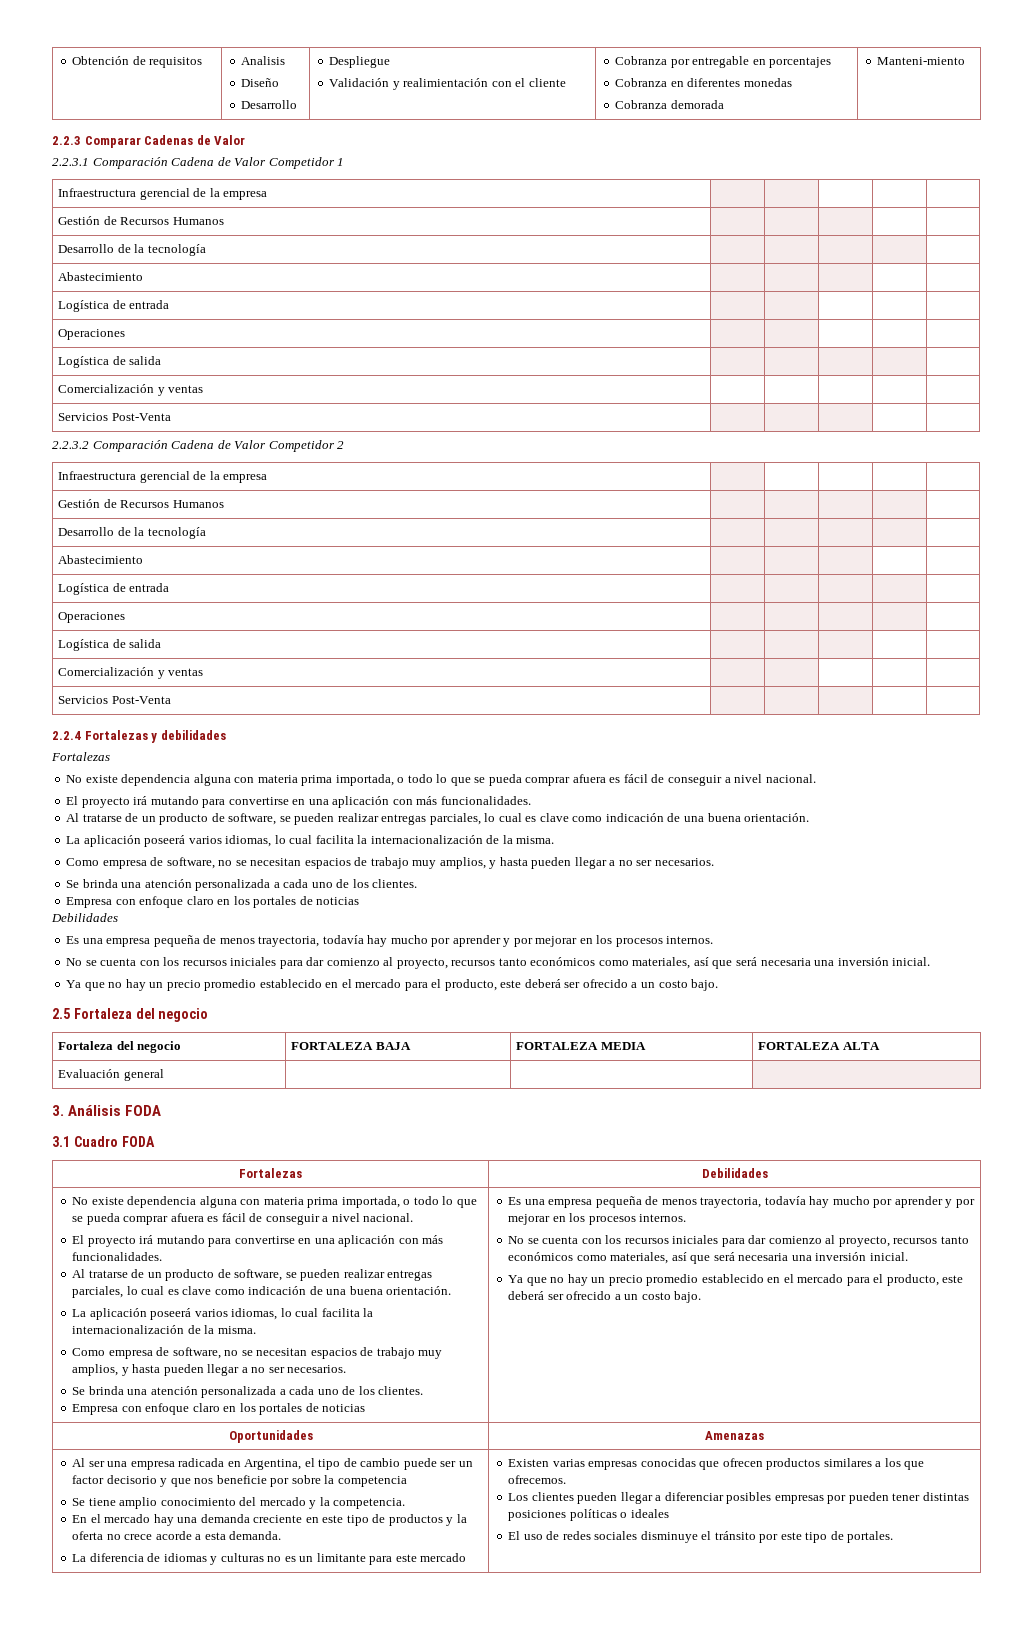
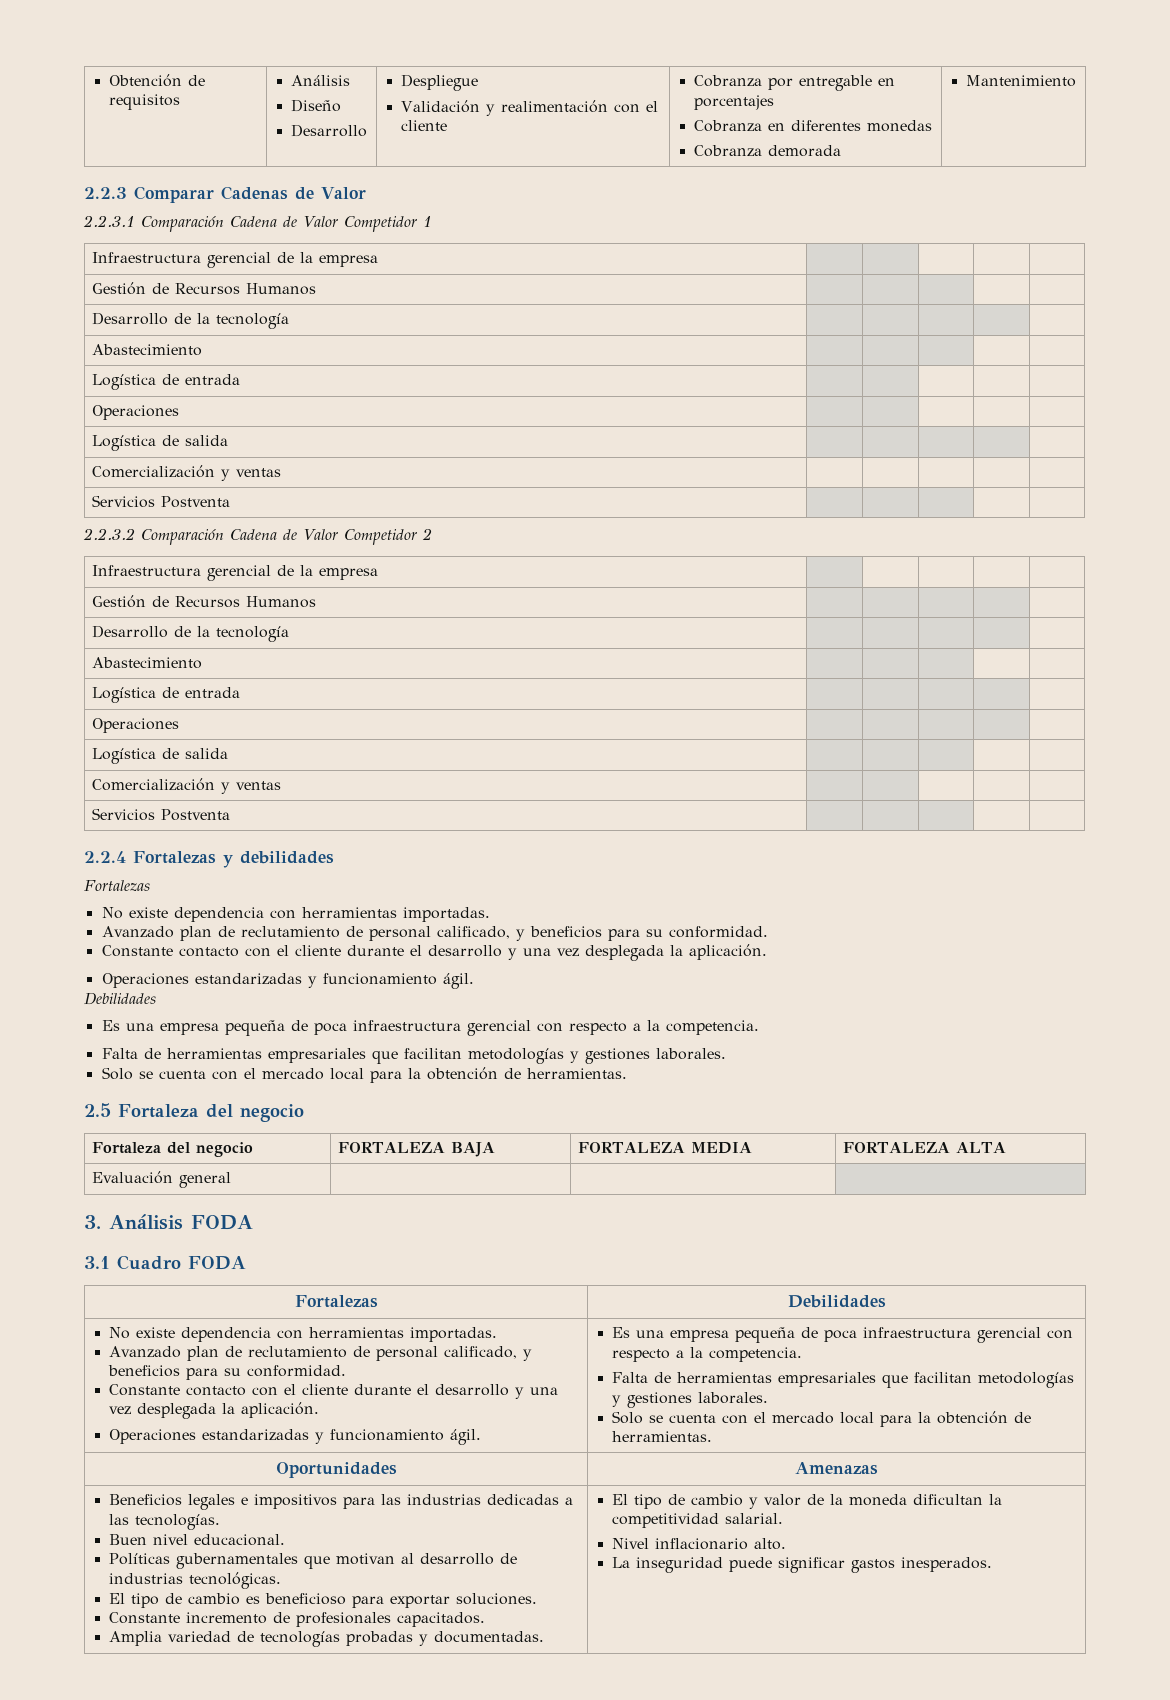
[241,56,286,65] Analisis -> [291,75,351,86] Análisis
[403,78,489,87] realimientación -> [501,100,609,113] realimentación
[877,57,966,65] Manteni-miento -> [966,75,1077,87] Mantenimiento
[111,413,171,421] Post-Venta -> [160,496,230,508] Postventa
[111,696,171,704] Post-Venta -> [160,809,230,821] Postventa
[193,774,816,786] [66,796,531,808] [66,813,810,825] [66,835,555,847] [66,857,714,869] [66,879,418,891] [66,896,360,908] alguna con materia prima importada, o todo lo que se pueda comprar afuera es fácil de conseguir a nivel nacional. // El proyecto irá mutando para convertirse en una aplicación con más funcionalidades. // Al tratarse de un producto de software, se pueden realizar entregas parciales, lo cual es clave como indicación de una buena orientación. // La aplicación poseerá varios idiomas, lo cual facilita la internacionalización de la misma. // Como empresa de software, no se necesitan espacios de trabajo muy amplios, y hasta pueden llegar a no ser necesarios. // Se brinda una atención personalizada a cada uno de los clientes. // Empresa con enfoque claro en los portales de noticias -> [269,907,490,922] [101,926,768,941] [101,944,767,961] [101,973,474,989] con herramientas importadas. // Avanzado plan de reclutamiento de personal calificado, y beneficios para su conformidad. // Constante contacto con el cliente durante el desarrollo y una vez desplegada la aplicación. // Operaciones estandarizadas y funcionamiento ágil.
[219,935,714,947] [66,957,931,969] [66,979,719,991] menos trayectoria, todavía hay mucho por aprender y por mejorar en los procesos internos. // No se cuenta con los recursos iniciales para dar comienzo al proyecto, recursos tanto económicos como materiales, así que será necesaria una inversión inicial. // Ya que no hay un precio promedio establecido en el mercado para el producto, este deberá ser ofrecido a un costo bajo. -> [313,1020,759,1036] [101,1048,726,1064] [101,1067,627,1083] poca infraestructura gerencial con respecto a la competencia. // Falta de herramientas empresariales que facilitan metodologías y gestiones laborales. // Solo se cuenta con el mercado local para la obtención de herramientas.
[199,1196,477,1208] [72,1213,414,1225] [72,1235,444,1247] [72,1252,163,1261] [72,1269,433,1281] [72,1286,452,1298] [72,1308,374,1320] [72,1325,256,1334] [72,1347,443,1359] [72,1364,347,1376] [72,1386,424,1398] [72,1403,366,1415] [508,1196,975,1208] [508,1213,687,1225] [508,1235,969,1247] [508,1252,908,1264] [508,1274,964,1286] [508,1291,702,1303] [228,1430,313,1443] [705,1431,764,1440] [72,1458,473,1470] [72,1475,407,1487] [72,1497,406,1509] [72,1514,467,1526] [72,1531,282,1540] [72,1553,467,1565] [508,1458,925,1470] [508,1475,567,1484] [508,1492,969,1504] [508,1509,669,1521] [508,1531,894,1543] alguna con materia prima importada, o todo lo que se pueda comprar afuera es fácil de conseguir a nivel nacional. // El proyecto irá mutando para convertirse en una aplicación con más funcionalidades. // Al tratarse de un producto de software, se pueden realizar entregas parciales, lo cual es clave como indicación de una buena orientación. // La aplicación poseerá varios idiomas, lo cual facilita la internacionalización de la misma. // Como empresa de software, no se necesitan espacios de trabajo muy amplios, y hasta pueden llegar a no ser necesarios. // Se brinda una atención personalizada a cada uno de los clientes. // Empresa con enfoque claro en los portales de noticias | Es una empresa pequeña de menos trayectoria, todavía hay mucho por aprender y por mejorar en los procesos internos. // No se cuenta con los recursos iniciales para dar comienzo al proyecto, recursos tanto económicos como materiales, así que será necesaria una inversión inicial. // Ya que no hay un precio promedio establecido en el mercado para el producto, este deberá ser ofrecido a un costo bajo. // Oportunidades | Amenazas // Al ser una empresa radicada en Argentina, el tipo de cambio puede ser un factor decisorio y que nos beneficie por sobre la competencia // Se tiene amplio conocimiento del mercado y la competencia. // En el mercado hay una demanda creciente en este tipo de productos y la oferta no crece acorde a esta demanda. // La diferencia de idiomas y culturas no es un limitante para este mercado | Existen varias empresas conocidas que ofrecen productos similares a los que ofrecemos. // Los clientes pueden llegar a diferenciar posibles empresas por pueden tener distintas posiciones políticas o ideales // El uso de redes sociales disminuye el tránsito por este tipo de portales. -> [277,1327,498,1342] [109,1346,533,1361] [108,1365,347,1380] [109,1384,559,1399] [109,1402,320,1419] [109,1429,482,1445] [612,1327,1074,1343] [612,1347,803,1362] [612,1372,1075,1388] [612,1392,769,1408] [612,1411,1032,1427] [612,1431,713,1442] [275,1462,397,1478] [795,1462,878,1475] [109,1494,574,1510] [109,1514,221,1530] [109,1534,286,1546] [109,1553,518,1569] [109,1572,282,1589] [109,1593,538,1608] [109,1612,486,1627] [109,1631,545,1647] [612,1494,1003,1509] [612,1513,784,1528] [612,1538,787,1550] [612,1557,993,1573] con herramientas importadas. // Avanzado plan de reclutamiento de personal calificado, y beneficios para su conformidad. // Constante contacto con el cliente durante el desarrollo y una vez desplegada la aplicación. // Operaciones estandarizadas y funcionamiento ágil. | Es una empresa pequeña de poca infraestructura gerencial con respecto a la competencia. // Falta de herramientas empresariales que facilitan metodologías y gestiones laborales. // Solo se cuenta con el mercado local para la obtención de herramientas. // Oportunidades | Amenazas // Beneficios legales e impositivos para las industrias dedicadas a las tecnologías. // Buen nivel educacional. // Políticas gubernamentales que motivan al desarrollo de industrias tecnológicas. // El tipo de cambio es beneficioso para exportar soluciones. // Constante incremento de profesionales capacitados. // Amplia variedad de tecnologías probadas y documentadas. | El tipo de cambio y valor de la moneda dificultan la competitividad salarial. // Nivel inflacionario alto. // La inseguridad puede significar gastos inesperados.

